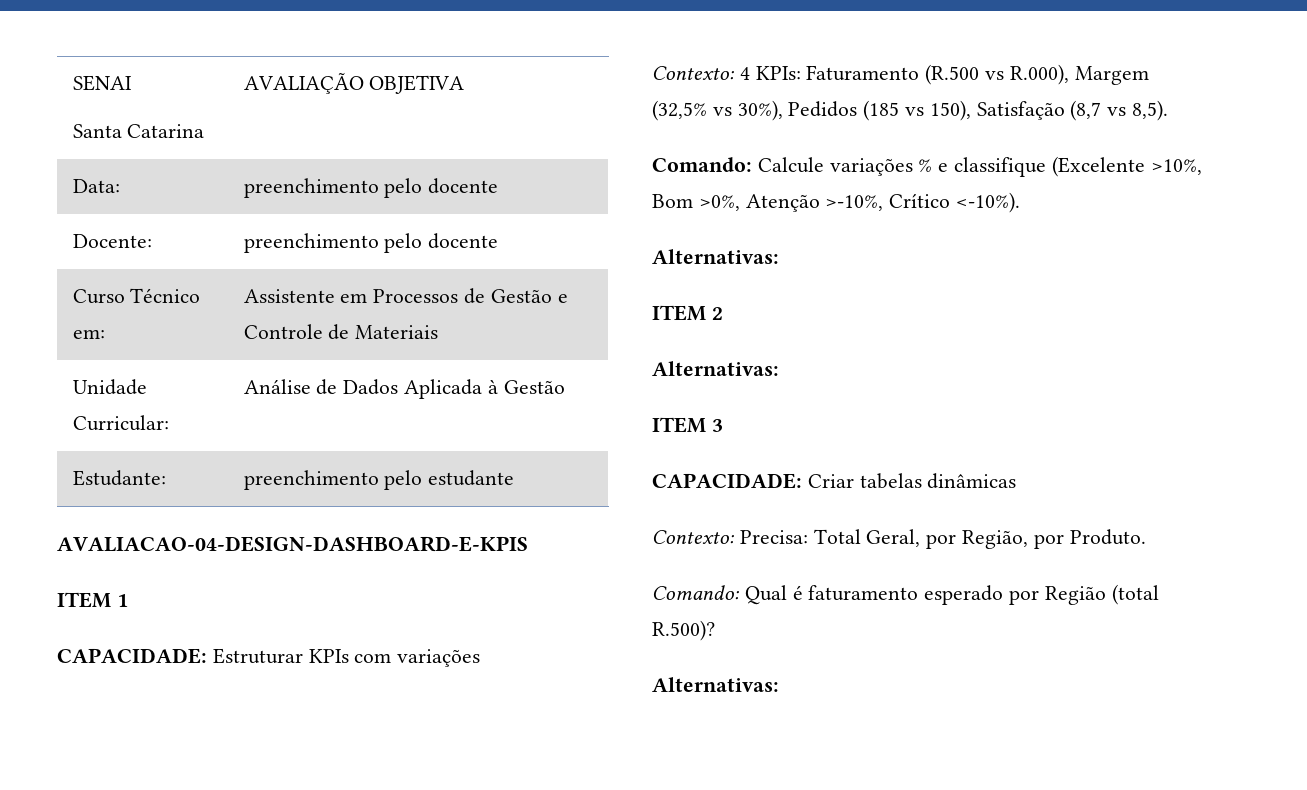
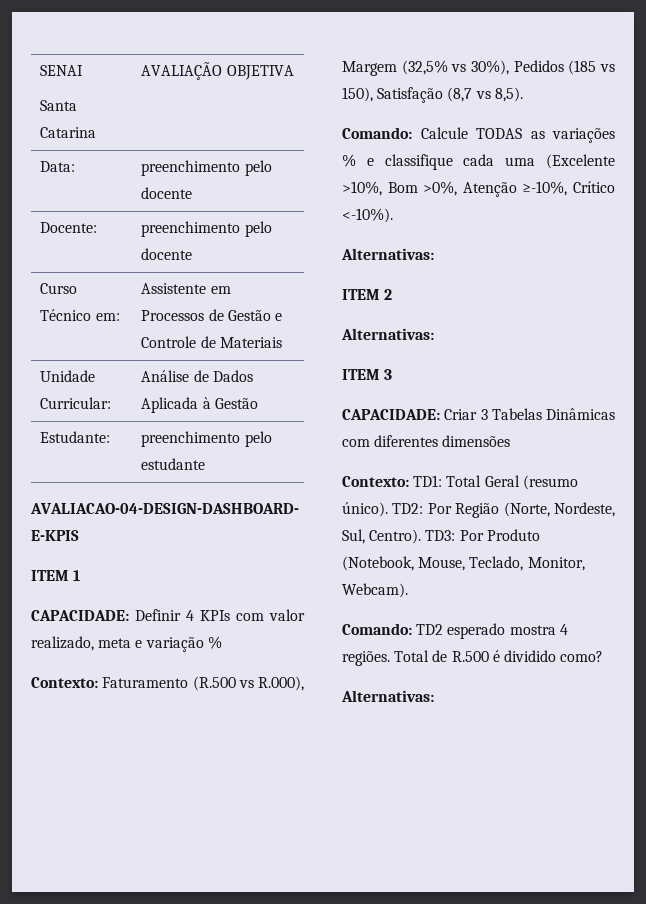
[212,648,481,667] [652,66,801,80] Estruturar KPIs com variações // Contexto: 4 KPIs: -> [135,609,305,621] [31,636,222,652] [31,677,98,688] Definir 4 KPIs com valor realizado, meta e variação % // Contexto:
(824, 165) none -> [476,128,545,139] TODAS as
(1047, 167) none -> [463,154,536,166] cada uma
[825,195,884,211] >-10%, -> [522,181,568,196] ≥-10%,
[859,473,1017,489] [652,529,1146,549] [652,584,1159,605] [652,620,715,641] tabelas dinâmicas // Contexto: Precisa: Total Geral, por Região, por Produto. // Comando: Qual é faturamento esperado por Região (total R.500)? -> [480,408,615,420] [342,435,511,447] [342,475,578,490] [342,502,615,518] [342,529,540,544] [342,556,585,571] [342,583,408,598] [342,623,568,639] [342,650,604,666] 3 Tabelas Dinâmicas com diferentes dimensões // Contexto: TD1: Total Geral (resumo único). TD2: Por Região (Norte, Nordeste, Sul, Centro). TD3: Por Produto (Notebook, Mouse, Teclado, Monitor, Webcam). // Comando: TD2 esperado mostra 4 regiões. Total de R.500 é dividido como?

